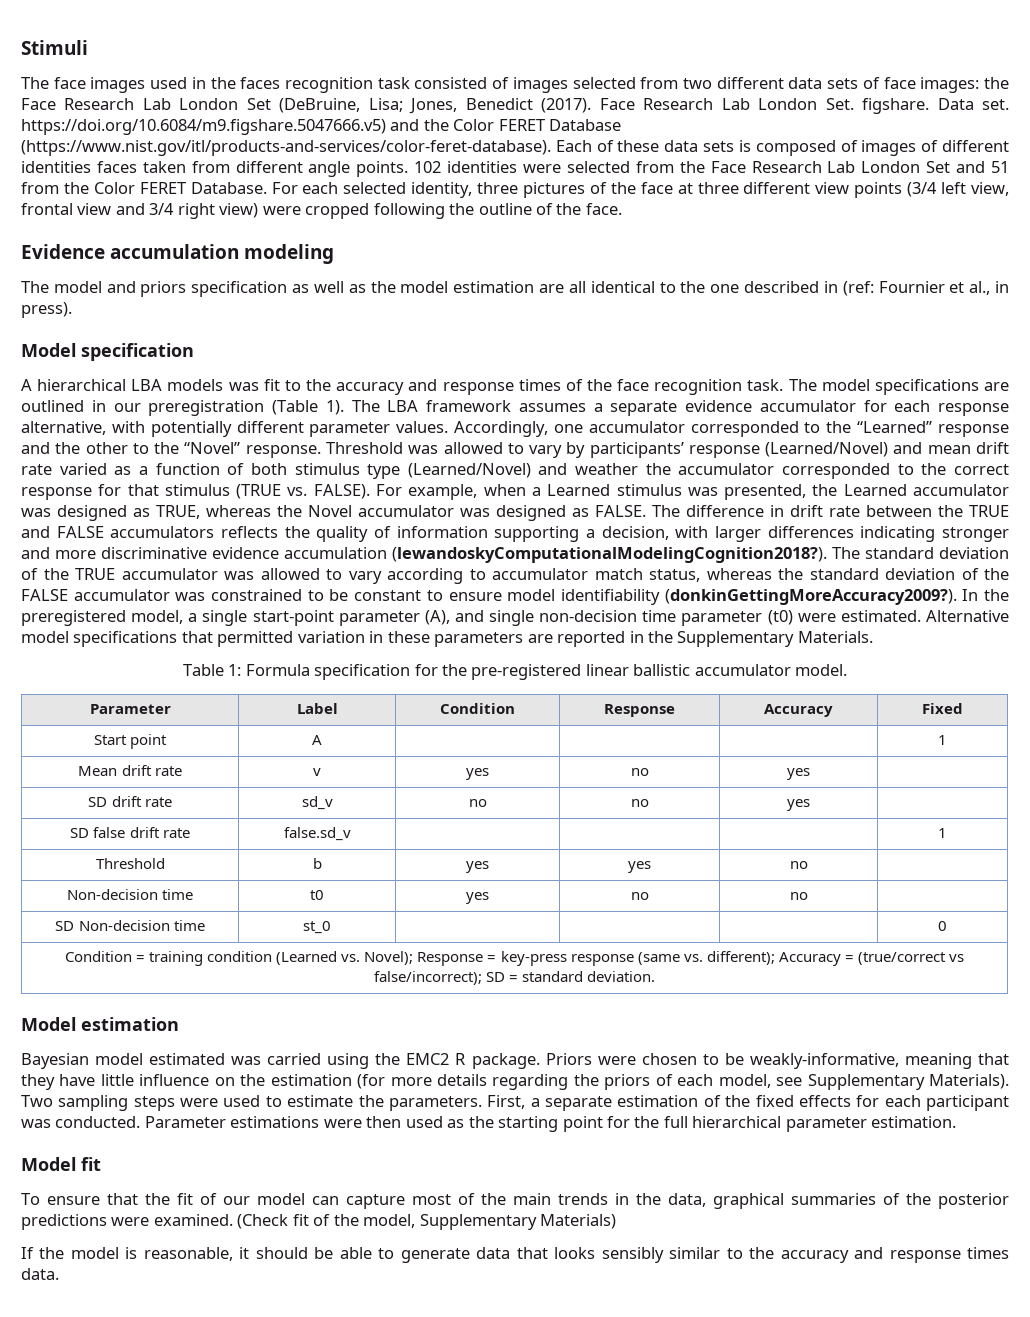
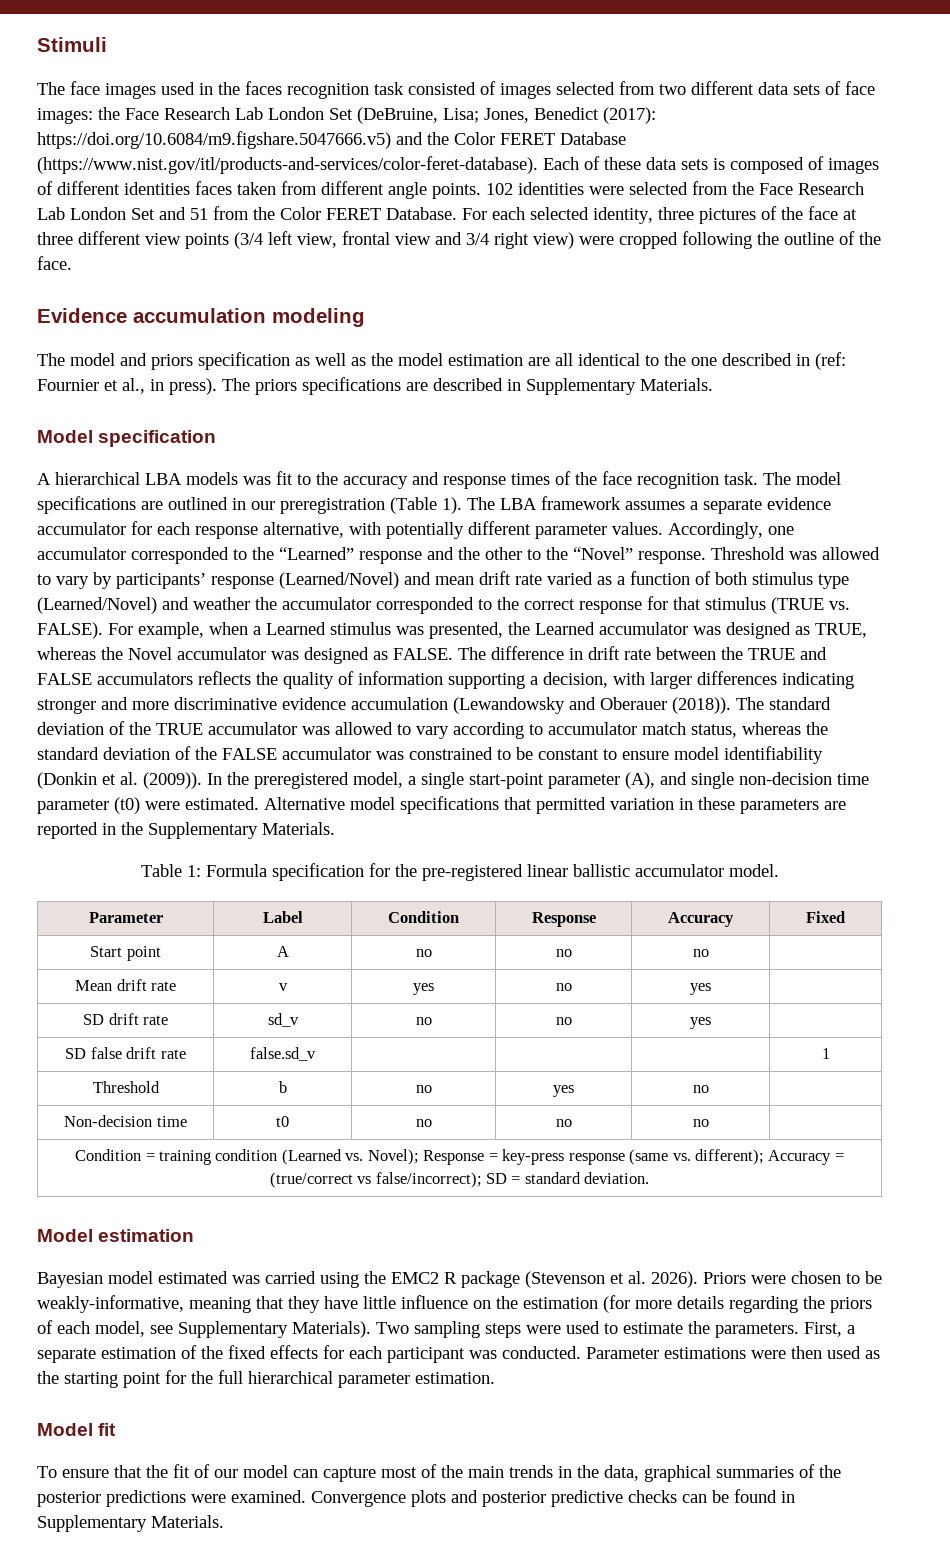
[541,98,1010,114] (2017). Face Research Lab London Set. figshare. Data set. -> [603,107,656,124] (2017):
(72, 310) none -> [222,377,713,395] The priors specifications are described in Supplementary Materials.
[392,547,827,563] (lewandoskyComputationalModelingCognition2018?). -> [453,697,731,714] (Lewandowsky and Oberauer (2018)).
[664,589,957,605] (donkinGettingMoreAccuracy2009?). -> [37,772,202,789] (Donkin et al. (2009)).
[938,735,947,745] | | | 1 -> [415,949,432,957] [555,949,572,957] [692,949,709,957] no | no | no |
[466,861,489,873] yes -> [415,1085,432,1093] no
[466,892,489,904] [630,892,649,900] [789,892,808,900] [55,920,205,931] [303,921,331,934] [938,921,947,931] yes | no | no | // SD Non-decision time | st_0 | | | | 0 -> [415,1119,432,1127] [555,1119,572,1127] [692,1119,709,1127] no | no | no |
[471,1053,540,1069] package. -> [461,1271,698,1288] package (Stevenson et al. 2026).
[237,1214,617,1230] [21,1247,1010,1263] [21,1268,59,1280] (Check fit of the model, Supplementary Materials) // If the model is reasonable, it should be able to generate data that looks sensibly similar to the accuracy and response times data. -> [311,1489,795,1507] [37,1515,224,1532] Convergence plots and posterior predictive checks can be found in Supplementary Materials.

